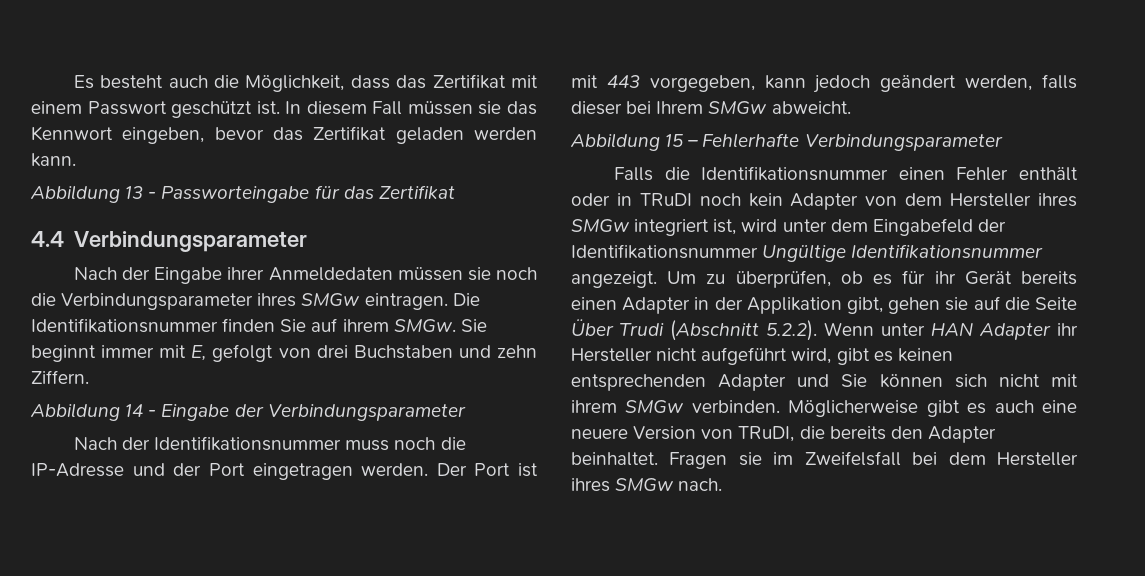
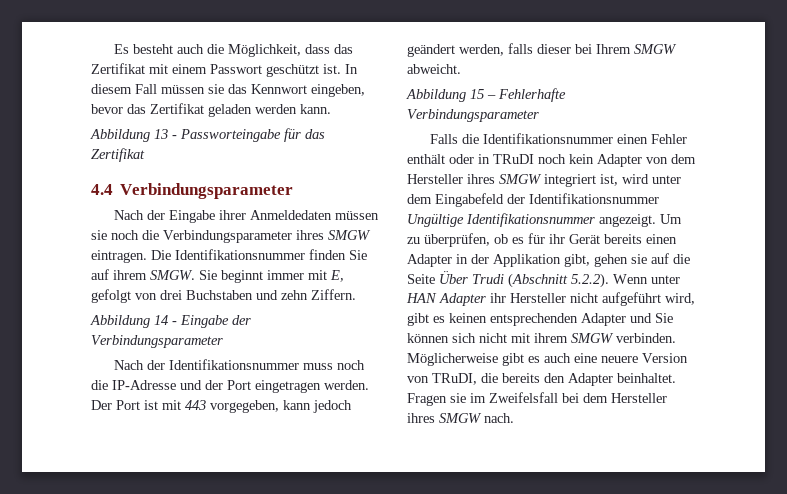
[301,293,361,306] SMGw -> [328,230,371,240] SMGW
[393,319,456,332] SMGw. -> [150,270,195,280] SMGW.
[708,101,768,114] SMGw -> [634,44,677,54] SMGW
[571,219,630,232] SMGw -> [499,174,542,184] SMGW
[625,400,685,413] SMGw -> [571,333,614,343] SMGW
[615,478,675,491] SMGw -> [439,413,482,423] SMGW

